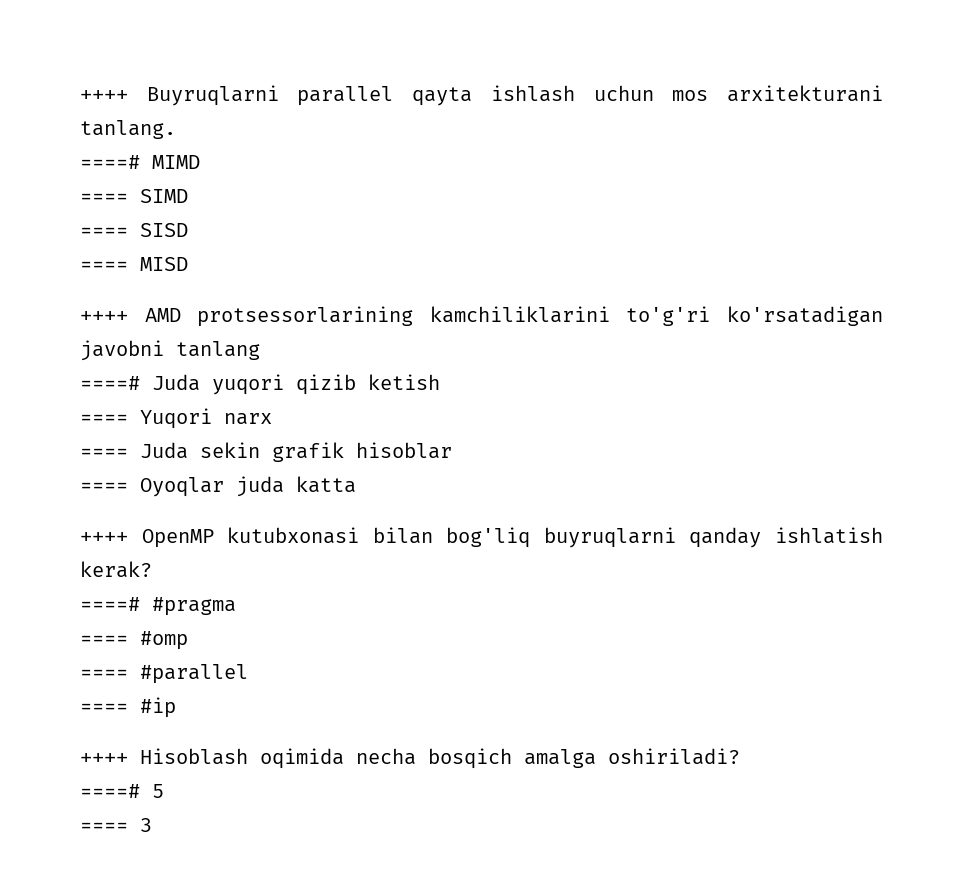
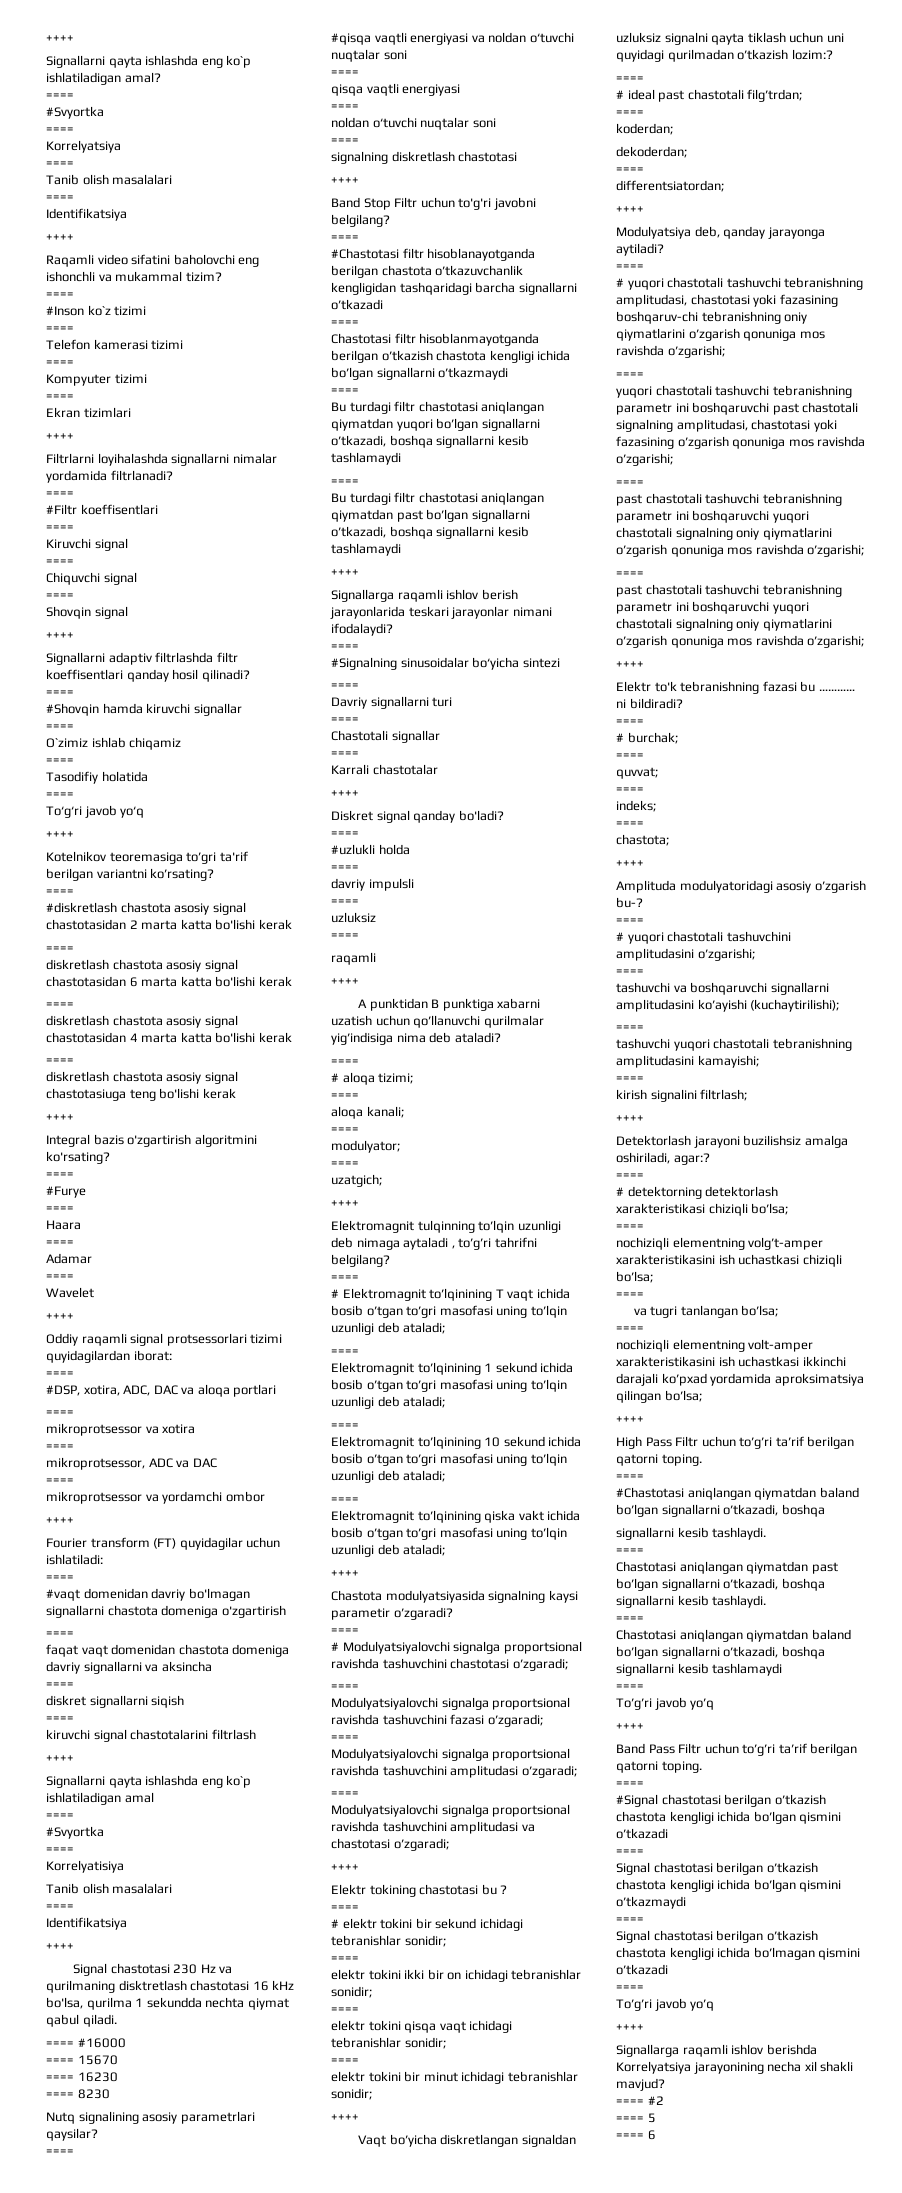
[80,85,883,106] [80,120,176,139] [80,155,200,169] [80,189,188,203] [80,223,188,237] [80,257,188,271] [80,306,883,327] [80,340,260,361] [80,374,440,395] [80,408,272,429] [80,442,452,462] [80,476,356,497] [80,527,883,548] [80,561,152,578] [80,597,236,616] [80,631,188,650] [80,664,248,684] [80,697,176,718] [80,748,740,769] [80,784,140,798] ++++ Buyruqlarni parallel qayta ishlash uchun mos arxitekturani tanlang. // ====# MIMD // ==== SIMD // ==== SISD // ==== MISD // ++++ AMD protsessorlarining kamchiliklarini to'g'ri ko'rsatadigan javobni tanlang // ====# Juda yuqori qizib ketish // ==== Yuqori narx // ==== Juda sekin grafik hisoblar // ==== Oyoqlar juda katta // ++++ OpenMP kutubxonasi bilan bog'liq buyruqlarni qanday ishlatish kerak? // ====# #pragma // ==== #omp // ==== #parallel // ==== #ip // ++++ Hisoblash oqimida necha bosqich amalga oshiriladi? // ====# -> [46,35,74,42] [46,55,252,68] [46,72,161,85] [46,93,74,99] [46,106,104,119] [46,127,74,133] [46,140,121,153] [46,161,74,167] [46,174,173,185] [46,195,74,201] [46,208,127,221] [46,234,74,241] [46,254,260,267] [46,271,222,282] [46,292,74,298] [46,305,147,316] [46,326,74,332] [46,339,184,350] [46,360,74,366] [46,374,147,386] [46,394,74,400] [46,407,131,418] [46,433,74,440] [46,453,277,466] [46,470,173,483] [46,491,74,497] [46,504,158,515] [46,525,74,531] [46,538,128,551] [46,559,74,565] [46,572,137,585] [46,593,74,599] [46,606,128,619] [46,632,74,639] [46,652,238,665] [46,669,250,682] [46,690,74,696] [46,703,242,716] [46,724,74,730] [46,737,182,750] [46,758,74,764] [46,771,148,784] [46,792,74,798] [46,805,145,818] [46,831,74,838] [46,851,248,864] [46,868,215,881] [46,889,74,895] [46,902,246,915] [46,919,292,930] [46,946,74,952] [46,959,238,972] [46,976,292,987] [46,1002,74,1008] [46,1015,238,1028] [46,1032,292,1043] [46,1058,74,1064] [46,1071,238,1084] [46,1088,236,1101] [46,1114,74,1121] [46,1134,257,1147] [46,1151,110,1164] [46,1172,74,1178] [46,1186,86,1198] [46,1206,74,1212] [46,1220,81,1230] [46,1240,74,1246] [46,1253,92,1264] [46,1274,74,1280] [46,1287,94,1298] [46,1313,74,1320] [46,1333,283,1346] [46,1350,172,1363] [46,1371,74,1377] [46,1384,277,1397] [46,1410,74,1416] [46,1423,196,1436] [46,1444,74,1450] [46,1457,217,1470] [46,1478,74,1484] [46,1491,265,1504] [46,1517,74,1524] [46,1537,281,1550] [46,1554,103,1565] [46,1575,74,1581] [46,1588,250,1601] [46,1605,286,1618] [46,1631,74,1637] [46,1644,290,1657] [46,1661,212,1674] [46,1682,74,1688] [46,1695,185,1708] [46,1716,74,1722] [46,1729,256,1742] [46,1755,74,1762] [46,1775,252,1788] [46,1792,154,1805] [46,1813,74,1819] [46,1826,104,1839] [46,1847,74,1853] [46,1860,124,1873] [46,1883,173,1894] [46,1904,74,1910] [46,1917,127,1930] [46,1943,74,1950] [73,1963,233,1976] [46,1980,295,1993] [46,1997,289,2010] [46,2014,117,2027] [46,2038,126,2048] [46,2055,118,2065] [46,2072,118,2082] [46,2089,110,2099] [46,2111,255,2124] [46,2128,98,2141] [46,2149,74,2155] [331,32,574,45] [331,49,407,62] [331,70,359,76] [331,83,461,96] [331,104,359,110] [331,117,496,130] [331,138,359,144] [331,151,518,164] [331,177,359,184] [331,197,536,210] [331,214,390,227] [331,235,359,241] [331,248,536,261] [331,265,524,278] [331,282,577,295] [331,299,383,310] [331,320,359,326] [331,333,540,346] [331,350,571,363] [331,367,509,380] [331,388,359,394] [331,401,545,414] [331,418,540,431] [331,435,529,448] [331,452,401,465] [331,479,359,485] [331,492,545,505] [331,509,530,522] [331,526,529,539] [331,543,401,556] [331,569,359,576] [331,589,518,602] [330,606,552,619] [331,623,393,636] [331,644,359,650] [331,657,560,670] [331,683,359,689] [331,696,453,709] [331,717,359,723] [331,730,440,743] [331,751,359,757] [331,764,438,775] [331,790,359,797] [331,810,504,823] [331,831,359,837] [331,844,410,855] [331,865,359,871] [331,878,414,891] [331,899,359,905] [331,912,376,923] [331,933,359,939] [331,952,376,965] [331,978,359,985] [358,998,541,1011] [331,1015,544,1028] [331,1032,501,1045] [331,1059,359,1065] [331,1072,414,1085] [331,1093,359,1099] [331,1106,404,1119] [331,1127,359,1133] [331,1140,400,1153] [331,1161,359,1167] [331,1174,382,1187] [331,1200,359,1207] [331,1220,561,1233] [331,1237,537,1250] [331,1254,390,1267] [331,1275,359,1281] [331,1288,570,1301] [331,1305,567,1318] [331,1322,446,1335] [331,1349,359,1355] [331,1362,574,1375] [331,1379,567,1392] [331,1396,446,1409] [331,1423,359,1429] [331,1436,582,1449] [331,1453,567,1466] [331,1470,446,1483] [331,1497,359,1503] [331,1510,581,1523] [331,1527,567,1540] [331,1544,446,1557] [331,1570,359,1577] [331,1590,578,1603] [331,1607,453,1620] [331,1628,359,1634] [331,1641,582,1654] [331,1658,568,1671] [331,1684,359,1690] [331,1697,571,1710] [331,1714,543,1727] [331,1735,359,1741] [331,1748,571,1761] [331,1765,577,1778] [331,1791,359,1797] [331,1804,571,1817] [331,1821,535,1834] [331,1838,449,1851] [331,1864,359,1871] [331,1884,508,1897] [331,1905,359,1911] [331,1918,523,1931] [331,1935,446,1947] [331,1956,359,1962] [331,1969,582,1982] [331,1986,372,1998] [331,2007,359,2013] [331,2020,513,2033] [331,2037,446,2049] [331,2058,359,2064] [331,2071,578,2084] [331,2088,372,2100] [331,2114,359,2121] [358,2134,576,2147] [616,32,844,45] [616,49,833,62] [616,76,644,82] [616,89,803,102] [616,110,644,116] [616,123,673,135] [616,146,687,158] [616,167,644,173] [616,180,724,192] [616,206,644,213] [616,226,825,239] [616,243,664,256] [616,264,644,270] [616,277,864,290] [616,294,838,307] [616,311,808,324] [616,328,825,341] [616,345,725,358] [616,372,644,378] [616,385,852,398] [616,402,859,415] [616,419,837,432] [616,436,866,449] [616,453,673,466] [616,480,644,486] [616,493,842,506] [616,510,809,523] [616,527,832,540] [616,544,865,557] [616,571,644,577] [616,584,842,597] [616,601,809,614] [616,618,832,631] [616,635,865,648] [616,661,644,668] [616,681,855,694] [616,698,683,709] [616,719,644,725] [616,732,678,744] [616,753,644,759] [616,767,658,779] [616,787,644,793] [616,800,656,812] [616,821,644,827] [616,834,669,846] [616,860,644,867] [616,880,866,893] [616,897,643,908] [616,918,644,924] [616,931,791,944] [616,948,755,961] [616,969,644,975] [616,982,829,995] [616,999,840,1012] [616,1025,644,1031] [616,1038,852,1051] [616,1055,759,1068] [616,1076,644,1082] [616,1089,748,1102] [616,1115,644,1122] [616,1135,848,1148] [616,1152,710,1165] [616,1173,644,1179] [616,1186,779,1199] [616,1203,789,1216] [616,1224,644,1230] [616,1237,824,1250] [616,1254,842,1267] [616,1271,653,1283] [616,1292,644,1298] [633,1305,779,1318] [616,1326,644,1332] [616,1339,814,1352] [616,1356,846,1367] [616,1373,864,1386] [616,1390,702,1403] [616,1416,644,1423] [616,1436,855,1449] [616,1454,702,1466] [616,1474,644,1480] [616,1487,859,1500] [616,1504,825,1517] [616,1527,767,1540] [616,1548,644,1554] [616,1561,838,1574] [616,1578,825,1591] [616,1595,767,1608] [616,1616,644,1622] [616,1629,851,1642] [616,1646,825,1659] [616,1663,783,1676] [616,1684,644,1690] [616,1697,715,1710] [616,1723,644,1730] [616,1743,858,1756] [616,1761,702,1773] [616,1781,644,1787] [616,1794,826,1807] [616,1811,842,1824] [616,1828,668,1839] [616,1849,644,1855] [616,1862,818,1875] [616,1879,842,1892] [616,1896,686,1909] [616,1917,644,1923] [616,1930,818,1943] [616,1947,861,1960] [616,1964,668,1975] [616,1985,644,1991] [616,1998,715,2011] [616,2024,644,2031] [616,2044,817,2057] [616,2061,854,2074] [616,2078,665,2091] [616,2096,664,2105] [616,2116,644,2122] ++++ // Signallarni qayta ishlashda eng ko`p ishlatiladigan amal? // ==== // #Svyortka // ==== // Korrelyatsiya // ==== // Tanib olish masalalari // ==== // Identifikatsiya // ++++ // Raqamli video sifatini baholovchi eng ishonchli va mukammal tizim? // ==== // #Inson ko`z tizimi // ==== // Telefon kamerasi tizimi // ==== // Kompyuter tizimi // ==== // Ekran tizimlari // ++++ // Filtrlarni loyihalashda signallarni nimalar yordamida filtrlanadi? // ==== // #Filtr koeffisentlari // ==== // Kiruvchi signal // ==== // Chiquvchi signal // ==== // Shovqin signal // ++++ // Signallarni adaptiv filtrlashda filtr koeffisentlari qanday hosil qilinadi? // ==== // #Shovqin hamda kiruvchi signallar // ==== // O`zimiz ishlab chiqamiz // ==== // Tasodifiy holatida // ==== // To‘g‘ri javob yo‘q // ++++ // Kotelnikov teoremasiga to’gri ta'rif berilgan variantni ko’rsating? // ==== // #diskretlash chastota asosiy signal chastotasidan 2 marta katta bo'lishi kerak // ==== // diskretlash chastota asosiy signal chastotasidan 6 marta katta bo'lishi kerak // ==== // diskretlash chastota asosiy signal chastotasidan 4 marta katta bo'lishi kerak // ==== // diskretlash chastota asosiy signal chastotasiuga teng bo'lishi kerak // ++++ // Integral bazis o'zgartirish algoritmini ko'rsating? // ==== // #Furye // ==== // Haara // ==== // Adamar // ==== // Wavelet // ++++ // Oddiy raqamli signal protsessorlari tizimi quyidagilardan iborat: // ==== // #DSP, xotira, ADC, DAC va aloqa portlari // ==== // mikroprotsessor va xotira // ==== // mikroprotsessor, ADC va DAC // ==== // mikroprotsessor va yordamchi ombor // ++++ // Fourier transform (FT) quyidagilar uchun ishlatiladi: // ==== // #vaqt domenidan davriy bo'lmagan signallarni chastota domeniga o'zgartirish // ==== // faqat vaqt domenidan chastota domeniga davriy signallarni va aksincha // ==== // diskret signallarni siqish // ==== // kiruvchi signal chastotalarini filtrlash // ++++ // Signallarni qayta ishlashda eng ko`p ishlatiladigan amal // ==== // #Svyortka // ==== // Korrelyatisiya // Tanib olish masalalari // ==== // Identifikatsiya // ++++ // Signal chastotasi 230 Hz va qurilmaning disktretlash chastotasi 16 kHz bo'lsa, qurilma 1 sekundda nechta qiymat qabul qiladi. // ==== #16000 // ==== 15670 // ==== 16230 // ==== 8230 // Nutq signalining asosiy parametrlari qaysilar? // ==== // #qisqa vaqtli energiyasi va noldan o‘tuvchi nuqtalar soni // ==== // qisqa vaqtli energiyasi // ==== // noldan o‘tuvchi nuqtalar soni // ==== // signalning diskretlash chastotasi // ++++ // Band Stop Filtr uchun to'g'ri javobni belgilang? // ==== // #Chastotasi filtr hisoblanayotganda berilgan chastota o’tkazuvchanlik kengligidan tashqaridagi barcha signallarni o’tkazadi // ==== // Chastotasi filtr hisoblanmayotganda berilgan o’tkazish chastota kengligi ichida bo’lgan signallarni o’tkazmaydi // ==== // Bu turdagi filtr chastotasi aniqlangan qiymatdan yuqori bo’lgan signallarni o’tkazadi, boshqa signallarni kesib tashlamaydi // ==== // Bu turdagi filtr chastotasi aniqlangan qiymatdan past bo’lgan signallarni o’tkazadi, boshqa signallarni kesib tashlamaydi // ++++ // Signallarga raqamli ishlov berish jarayonlarida teskari jarayonlar nimani ifodalaydi? // ==== // #Signalning sinusoidalar bo‘yicha sintezi // ==== // Davriy signallarni turi // ==== // Chastotali signallar // ==== // Karrali chastotalar // ++++ // Diskret signal qanday bo'ladi? // ==== // #uzlukli holda // ==== // davriy impulsli // ==== // uzluksiz // ==== // raqamli // ++++ // A punktidan B punktiga xabarni uzatish uchun qo’llanuvchi qurilmalar yig’indisiga nima deb ataladi? // ==== // # aloqa tizimi; // ==== // aloqa kanali; // ==== // modulyator; // ==== // uzatgich; // ++++ // Elektromagnit tulqinning to’lqin uzunligi deb nimaga aуtaladi , to’g’ri tahrifni belgilang? // ==== // # Elektromagnit to’lqinining T vaqt ichida bosib o’tgan to’gri masofasi uning to’lqin uzunligi deb ataladi; // ==== // Elektromagnit to’lqinining 1 sekund ichida bosib o’tgan to’gri masofasi uning to’lqin uzunligi deb ataladi; // ==== // Elektromagnit to’lqinining 10 sekund ichida bosib o’tgan to’gri masofasi uning to’lqin uzunligi deb ataladi; // ==== // Elektromagnit to’lqinining qiska vakt ichida bosib o’tgan to’gri masofasi uning to’lqin uzunligi deb ataladi; // ++++ // Chastota modulyatsiyasida signalning kaysi parametir o’zgaradi? // ==== // # Modulyatsiyalovchi signalga рroрortsional ravishda tashuvchini chastotasi o’zgaradi; // ==== // Modulyatsiyalovchi signalga рroрortsional ravishda tashuvchini fazasi o’zgaradi; // ==== // Modulyatsiyalovchi signalga рroрortsional ravishda tashuvchini amрlitudasi o’zgaradi; // ==== // Modulyatsiyalovchi signalga рroрortsional ravishda tashuvchini amрlitudasi va chastotasi o’zgaradi; // ++++ // Elektr tokining chastotasi bu ? // ==== // # elektr tokini bir sekund ichidagi tebranishlar sonidir; // ==== // elektr tokini ikki bir on ichidagi tebranishlar sonidir; // ==== // elektr tokini qisqa vaqt ichidagi tebranishlar sonidir; // ==== // elektr tokini bir minut ichidagi tebranishlar sonidir; // ++++ // Vaqt bo’yicha diskretlangan signaldan uzluksiz signalni qayta tiklash uchun uni quyidagi qurilmadan o’tkazish lozim:? // ==== // # ideal past chastotali filg’trdan; // ==== // koderdan; // dekoderdan; // ==== // differentsiatordan; // ++++ // Modulyatsiya deb, qanday jarayonga aytiladi? // ==== // # yuqori chastotali tashuvchi tebranishning amрlitudasi, chastotasi yoki fazasining boshqaruv-chi tebranishning oniy qiymatlarini o’zgarish qonuniga mos ravishda o’zgarishi; // ==== // yuqori chastotali tashuvchi tebranishning рarametr ini boshqaruvchi рast chastotali signalning amрlitudasi, chastotasi yoki fazasining o’zgarish qonuniga mos ravishda o’zgarishi; // ==== // рast chastotali tashuvchi tebranishning рarametr ini boshqaruvchi yuqori chastotali signalning oniy qiymatlarini o’zgarish qonuniga mos ravishda o’zgarishi; // ==== // рast chastotali tashuvchi tebranishning рarametr ini boshqaruvchi yuqori chastotali signalning oniy qiymatlarini o’zgarish qonuniga mos ravishda o’zgarishi; // ++++ // Elektr to'k tebranishning fazasi bu ………… ni bildiradi? // ==== // # burchak; // ==== // quvvat; // ==== // indeks; // ==== // chastota; // ++++ // Amрlituda modulyatoridagi asosiy o’zgarish bu-? // ==== // # yuqori chastotali tashuvchini amрlitudasini o’zgarishi; // ==== // tashuvchi va boshqaruvchi signallarni amрlitudasini ko’ayishi (kuchaytirilishi); // ==== // tashuvchi yuqori chastotali tebranishning amрlitudasini kamayishi; // ==== // kirish signalini filtrlash; // ++++ // Detektorlash jarayoni buzilishsiz amalga oshiriladi, agar:? // ==== // # detektorning detektorlash xarakteristikasi chiziqli bo’lsa; // ==== // nochiziqli elementning volg’t-amрer xarakteristikasini ish uchastkasi chiziqli bo’lsa; // ==== // va tugri tanlangan bo’lsa; // ==== // nochiziqli elementning volt-amрer xarakteristikasini ish uchastkasi ikkinchi darajali ko’рxad yordamida aproksimatsiya qilingan bo’lsa; // ++++ // High Pass Filtr uchun to’g’ri ta’rif berilgan qatorni toping. // ==== // #Chastotasi aniqlangan qiymatdan baland bo’lgan signallarni o’tkazadi, boshqa // signallarni kesib tashlaydi. // ==== // Chastotasi aniqlangan qiymatdan past bo’lgan signallarni o’tkazadi, boshqa signallarni kesib tashlaydi. // ==== // Chastotasi aniqlangan qiymatdan baland bo’lgan signallarni o’tkazadi, boshqa signallarni kesib tashlamaydi // ==== // To’g’ri javob yo’q // ++++ // Band Pass Filtr uchun to’g’ri ta’rif berilgan qatorni toping. // ==== // #Signal chastotasi berilgan o’tkazish chastota kengligi ichida bo’lgan qismini o’tkazadi // ==== // Signal chastotasi berilgan o’tkazish chastota kengligi ichida bo’lgan qismini o’tkazmaydi // ==== // Signal chastotasi berilgan o’tkazish chastota kengligi ichida bo’lmagan qismini o’tkazadi // ==== // To’g’ri javob yo’q // ++++ // Signallarga raqamli ishlov berishda Korrelyatsiya jarayonining necha xil shakli mavjud? // ==== #2 // ====
[140,818,152,832] 3 -> [647,2130,656,2140] 6

